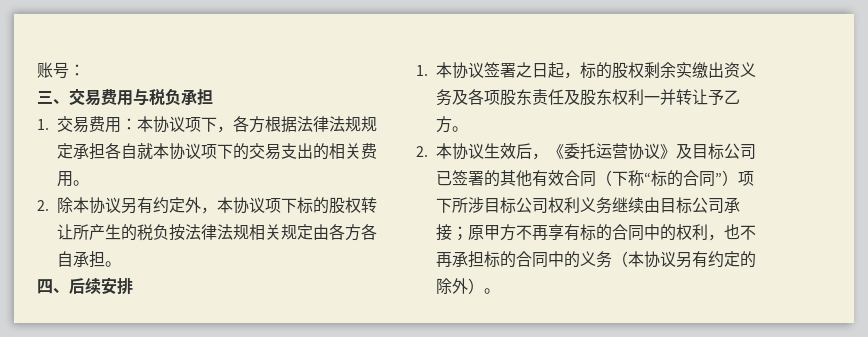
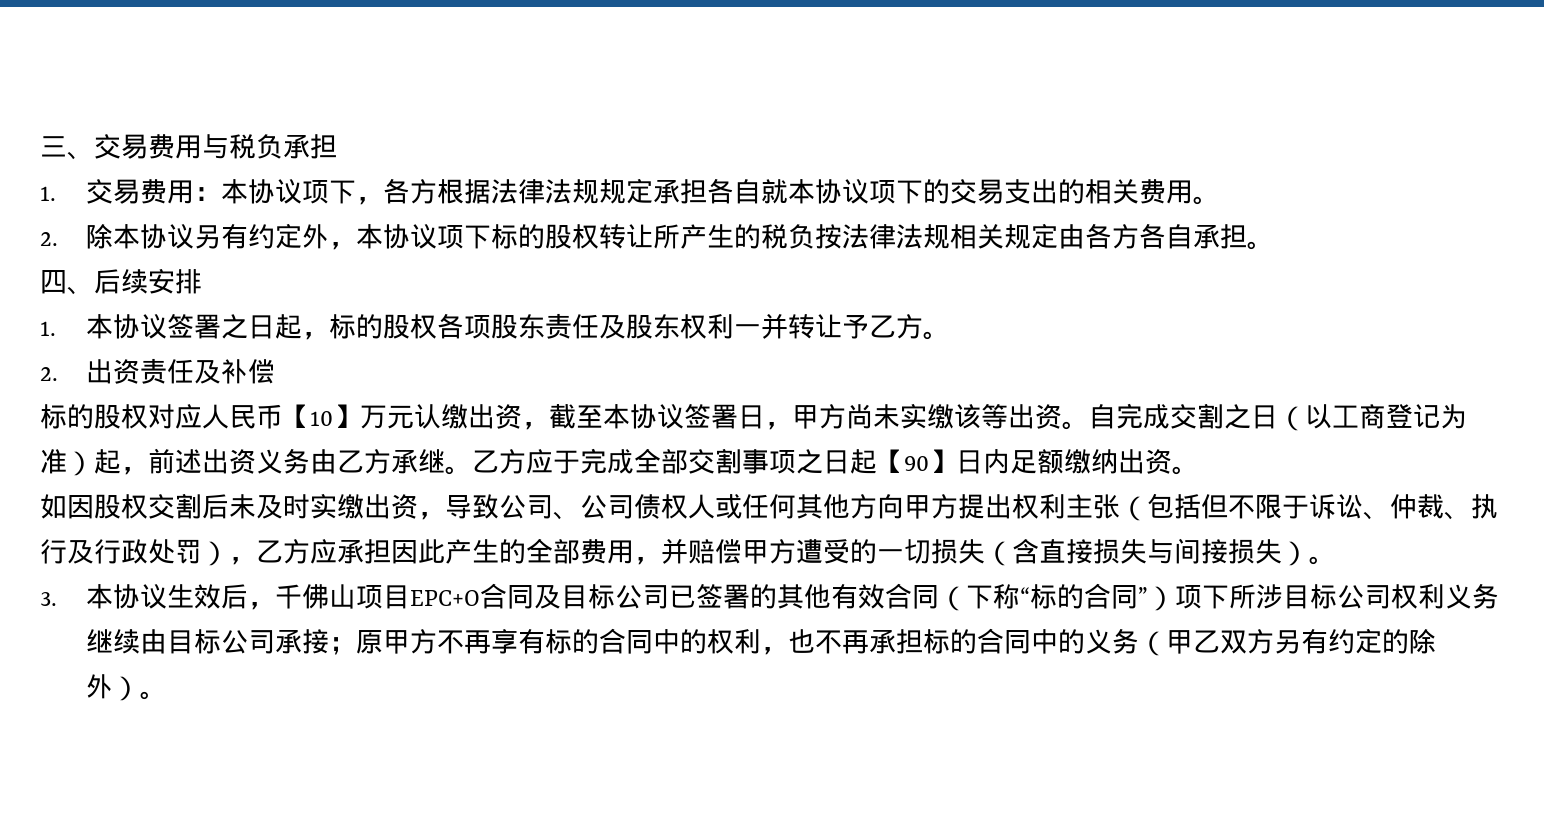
[37,62,85,79] 账号： // -> (40, 146) none
[644,62,756,79] [436,89,468,106] 剩余实缴出资义务及 -> (438, 326) none
[436,143,676,160] 本协议生效后，《委托运营协议》 -> [86,358,276,384] [40,403,1467,431] [40,448,1199,476] [40,493,1498,521] [40,538,1336,566] [40,583,535,610] 出资责任及补偿 // 标的股权对应人民币【10】万元认缴出资，截至本协议签署日，甲方尚未实缴该等出资。自完成交割之日（以工商登记为准）起，前述出资义务由乙方承继。乙方应于完成全部交割事项之日起【90】日内足额缴纳出资。 // 如因股权交割后未及时实缴出资，导致公司、公司债权人或任何其他方向甲方提出权利主张（包括但不限于诉讼、仲裁、执行及行政处罚），乙方应承担因此产生的全部费用，并赔偿甲方遭受的一切损失（含直接损失与间接损失）。 // 3.本协议生效后，千佛山项目EPC+O合同
[628,251,676,268] 本协议 -> [1166,629,1275,654] 甲乙双方

